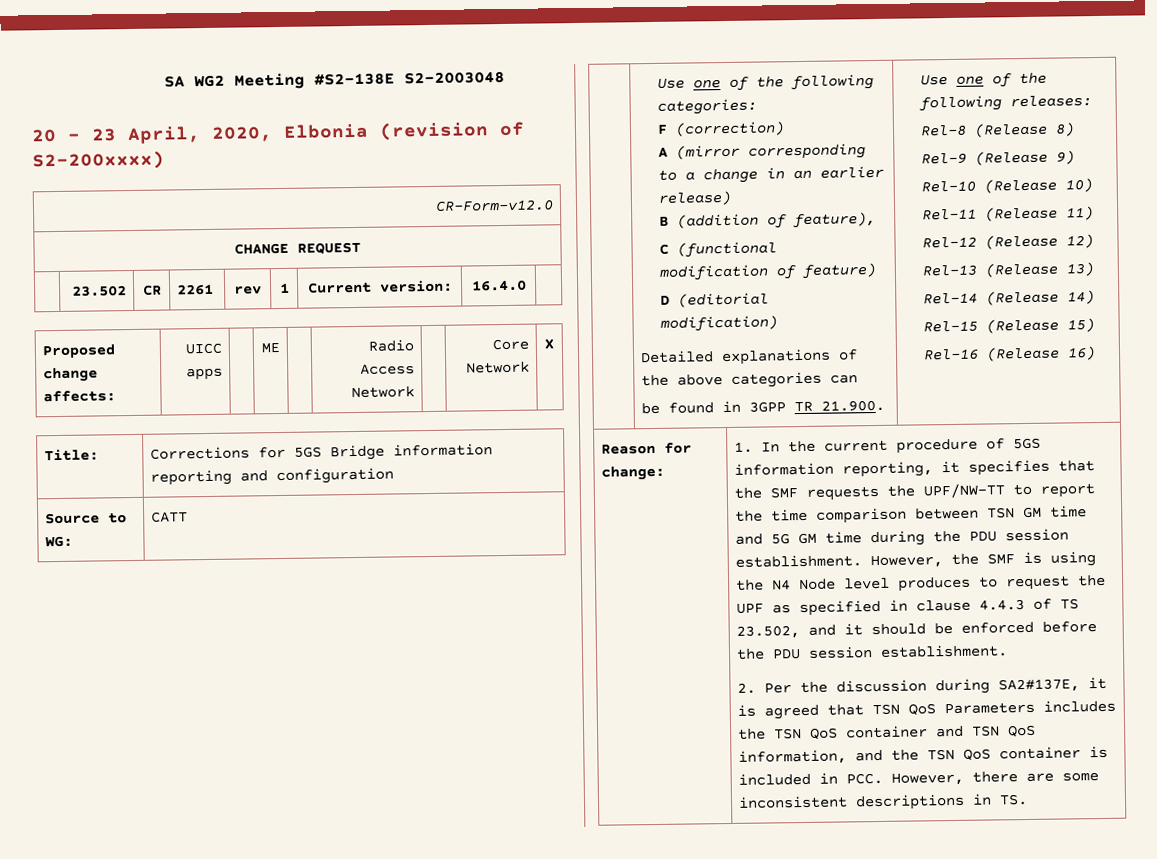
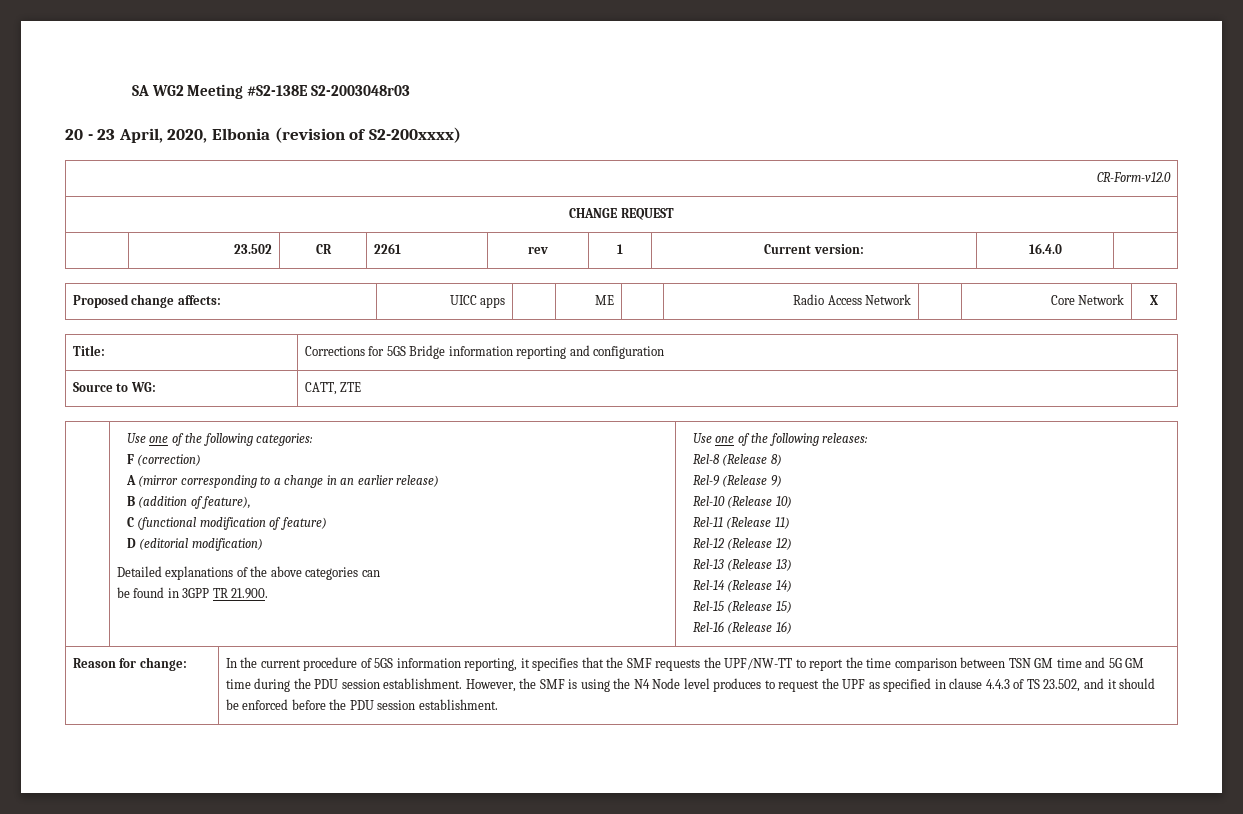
[403,70,505,85] S2-2003048 -> [311,85,411,96] S2-2003048r03
[150,511,188,523] CATT -> [304,382,362,395] CATT, ZTE
[733,441,753,453] 1. -> (187, 664) none
[736,676,1107,695] [736,699,1116,720] [737,724,1036,740] [737,745,1108,765] [737,771,1099,786] [737,793,1028,811] // 2. Per the discussion during SA2#137E, it is agreed that TSN QoS Parameters includes the TSN QoS container and TSN QoS information, and the TSN QoS container is included in PCC. However, there are some inconsistent descriptions in TS. -> (498, 704) none

